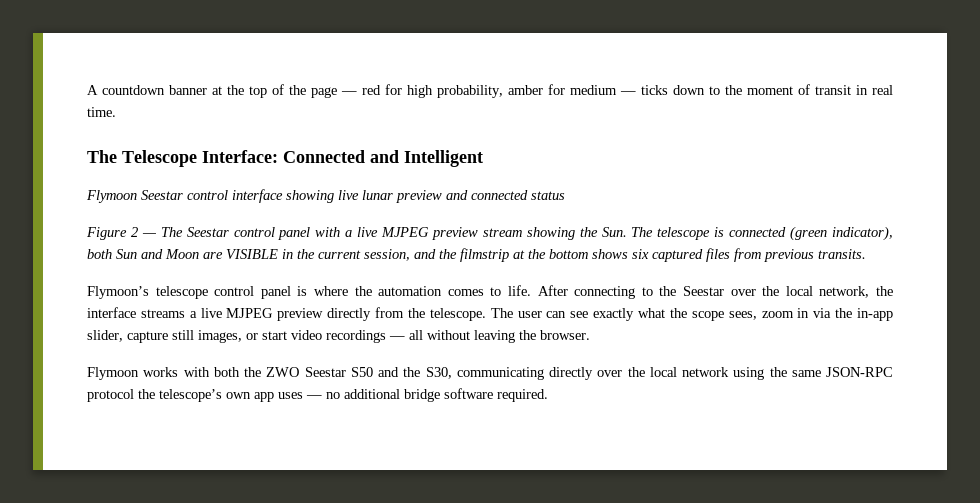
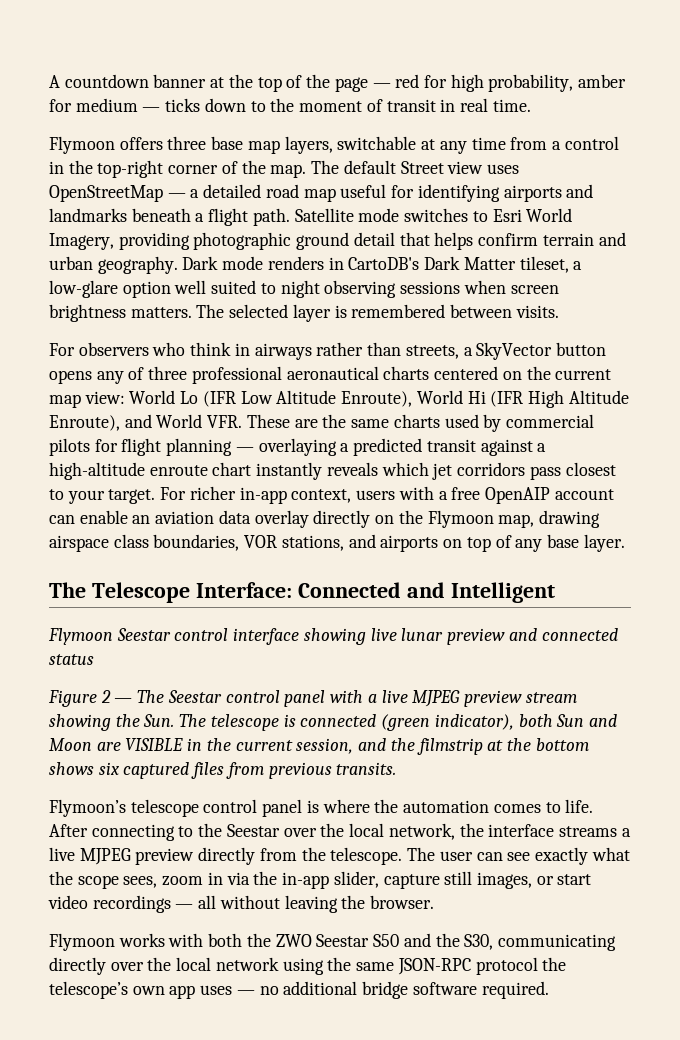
(116, 112) none -> [49,136,619,154] [49,160,519,178] [49,184,594,202] [49,208,573,226] [49,232,626,250] [49,256,583,274] [49,280,559,298] [49,304,559,322] [49,342,606,360] [49,366,612,384] [49,390,629,408] [49,414,594,432] [49,438,547,456] [49,462,616,480] [49,486,614,504] [49,510,600,528] [49,534,625,552] // Flymoon offers three base map layers, switchable at any time from a control in the top-right corner of the map. The default Street view uses OpenStreetMap — a detailed road map useful for identifying airports and landmarks beneath a flight path. Satellite mode switches to Esri World Imagery, providing photographic ground detail that helps confirm terrain and urban geography. Dark mode renders in CartoDB's Dark Matter tileset, a low-glare option well suited to night observing sessions when screen brightness matters. The selected layer is remembered between visits. // For observers who think in airways rather than streets, a SkyVector button opens any of three professional aeronautical charts centered on the current map view: World Lo (IFR Low Altitude Enroute), World Hi (IFR High Altitude Enroute), and World VFR. These are the same charts used by commercial pilots for flight planning — overlaying a predicted transit against a high-altitude enroute chart instantly reveals which jet corridors pass closest to your target. For richer in-app context, users with a free OpenAIP account can enable an aviation data overlay directly on the Flymoon map, drawing airspace class boundaries, VOR stations, and airports on top of any base layer.

